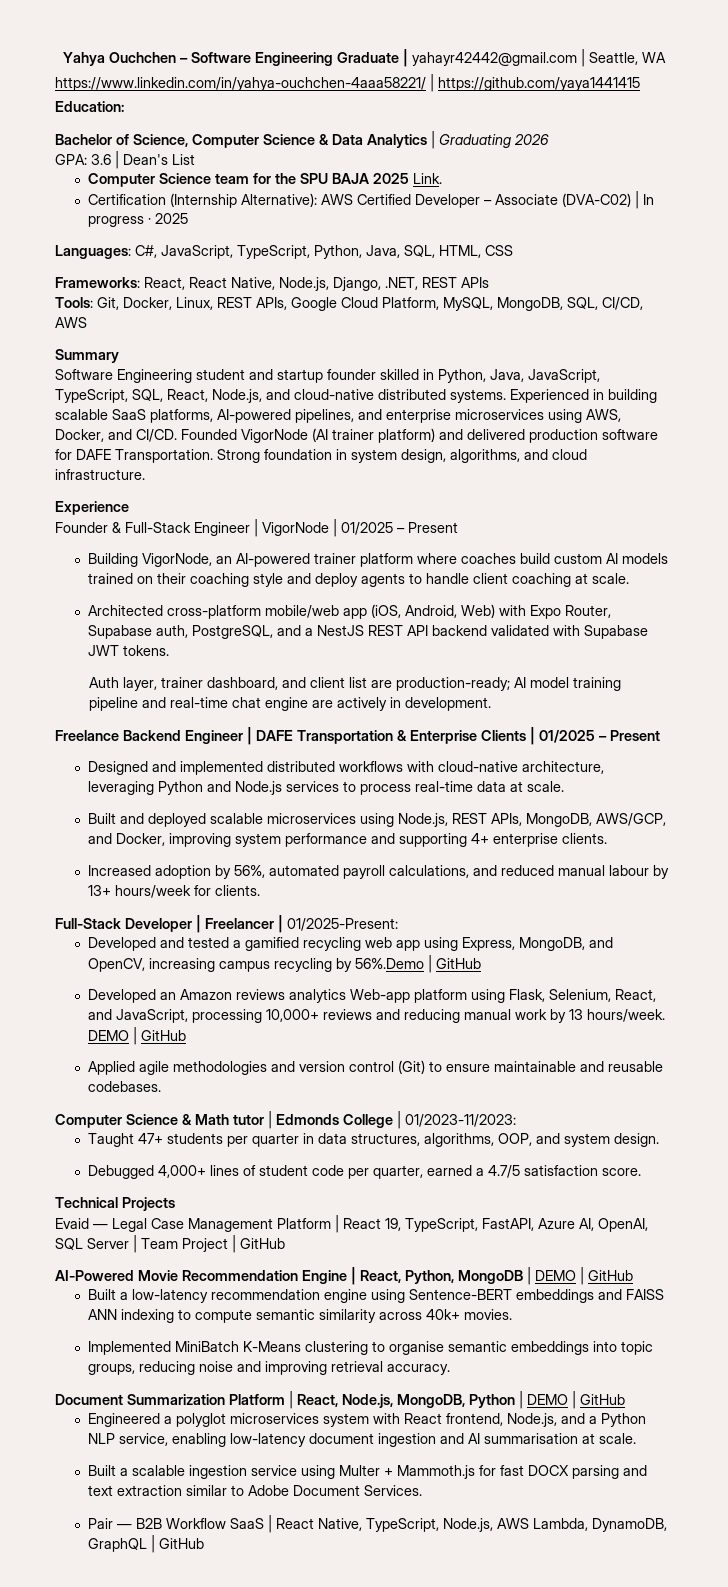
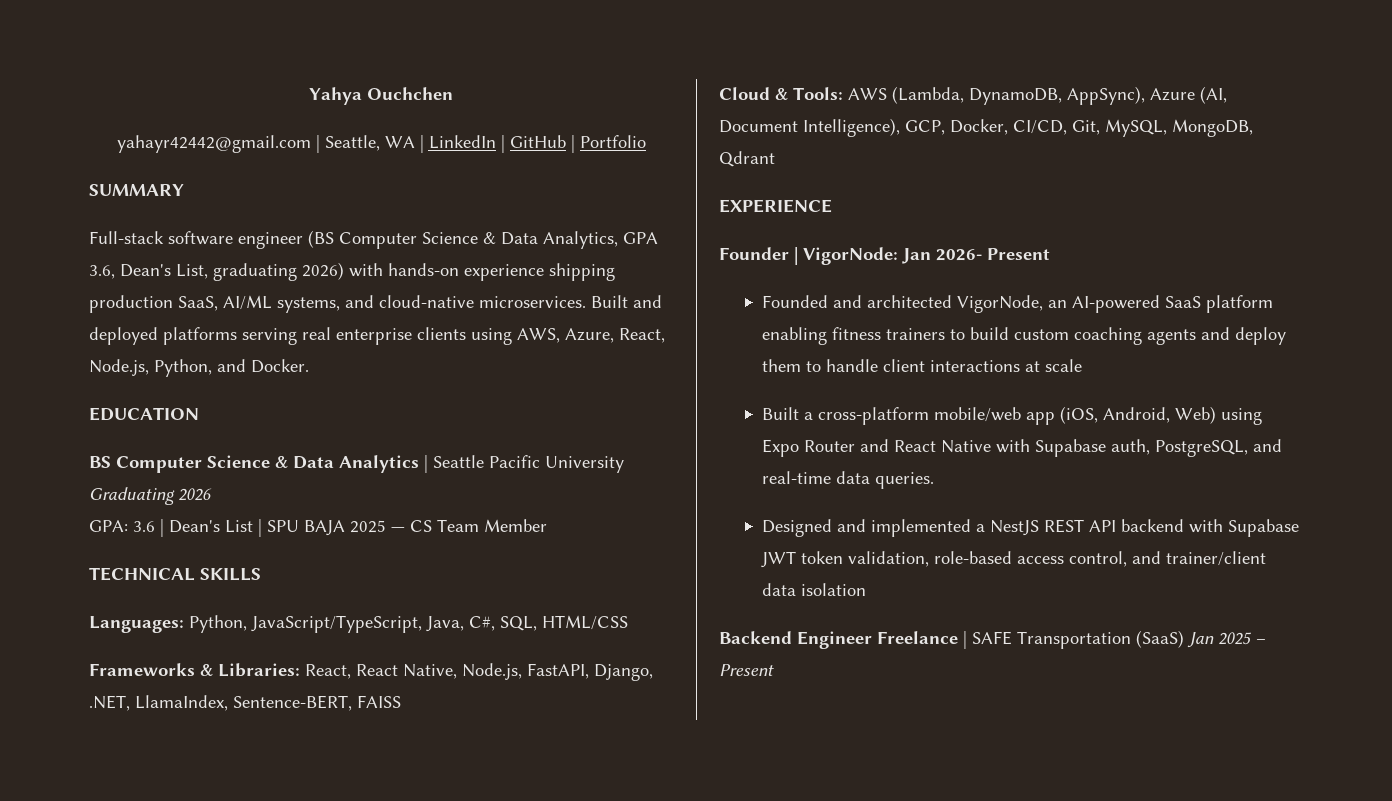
[180,49,408,67] – Software Engineering Graduate | -> (453, 93) //
[55,74,640,92] [55,101,124,112] [55,134,188,147] // https://www.linkedin.com/in/yahya-ouchchen-4aaa58221/ | https://github.com/yaya1441415 // Education: // Bachelor of Science, -> [419,135,646,153] [89,184,184,196] [89,230,658,249] [89,262,615,281] [89,295,662,313] [89,327,665,345] [89,359,309,377] [89,407,199,421] [89,456,111,468] | LinkedIn | GitHub | Portfolio // SUMMARY // Full-stack software engineer (BS Computer Science & Data Analytics, GPA 3.6, Dean's List, graduating 2026) with hands-on experience shipping production SaaS, AI/ML systems, and cloud-native microservices. Built and deployed platforms serving real enterprise clients using AWS, Azure, React, Node.js, Python, and Docker. // EDUCATION // BS
(435, 140) none -> [433,455,624,473] Seattle Pacific University
[88,173,443,187] [88,191,655,209] [88,213,189,227] [55,245,513,259] [55,277,140,288] // Computer Science team for the SPU BAJA 2025 Link. // Certification (Internship Alternative): AWS Certified Developer – Associate (DVA-C02) | In progress · 2025 // Languages: C#, JavaScript, TypeScript, Python, Java, SQL, HTML, CSS // Frameworks: -> [258,519,547,537] [89,567,261,581] [89,615,628,633] [89,663,300,677] | SPU BAJA 2025 — CS Team Member // TECHNICAL SKILLS // Languages: Python, JavaScript/TypeScript, Java, C#, SQL, HTML/CSS // Frameworks & Libraries:
(329, 284) none -> [527,663,589,679] FastAPI,
[422,277,489,288] [55,297,643,311] [55,317,87,328] [55,349,119,363] [55,369,600,383] [55,389,657,403] [55,409,621,423] [55,428,658,443] [55,449,587,463] [55,469,145,480] [55,501,129,515] [55,519,458,537] [88,553,669,567] [88,573,284,587] REST APIs // Tools: Git, Docker, Linux, REST APIs, Google Cloud Platform, MySQL, MongoDB, SQL, CI/CD, AWS // Summary // Software Engineering student and startup founder skilled in Python, Java, JavaScript, TypeScript, SQL, React, Node.js, and cloud-native distributed systems. Experienced in building scalable SaaS platforms, AI-powered pipelines, and enterprise microservices using AWS, Docker, and CI/CD. Founded VigorNode (AI trainer platform) and delivered production software for DAFE Transportation. Strong foundation in system design, algorithms, and cloud infrastructure. // Experience // Founder & Full-Stack Engineer | VigorNode | 01/2025 – Present // Building VigorNode, an AI-powered trainer platform where coaches build custom AI models trained on their coaching style -> [135,695,401,711] [719,86,1227,105] [719,118,1253,137] [719,151,775,167] [719,199,832,213] [719,247,1050,265] [761,295,1273,313] [761,327,1196,345] LlamaIndex, Sentence-BERT, FAISS // Cloud & Tools: AWS (Lambda, DynamoDB, AppSync), Azure (AI, Document Intelligence), GCP, Docker, CI/CD, Git, MySQL, MongoDB, Qdrant // EXPERIENCE // Founder | VigorNode: Jan 2026- Present // Founded and architected VigorNode, an AI-powered SaaS platform enabling fitness trainers to build custom coaching agents
[361,573,406,587] agents -> [761,359,801,372] them
[512,573,630,587] [88,605,164,616] coaching at scale. // Architected -> [929,359,1082,372] [761,407,813,420] interactions at scale // Built a
[499,605,612,619] [88,625,302,639] with Expo Router, Supabase auth, PostgreSQL, and -> [1220,408,1262,425] [761,439,1282,457] [761,471,934,489] [761,519,971,537] using Expo Router and React Native with Supabase auth, PostgreSQL, and real-time data queries. // Designed and implemented
[491,625,550,636] validated -> (1184, 525) none
[123,645,170,656] [89,677,622,691] [89,697,492,711] [55,727,660,745] [88,761,605,775] [88,781,565,795] [88,813,667,827] [88,833,608,847] [88,865,670,879] [88,885,261,898] [55,915,398,933] [88,937,614,951] [88,955,482,973] [88,989,657,1003] [88,1009,666,1023] [88,1027,187,1045] [88,1060,664,1075] [88,1081,162,1092] [55,1111,516,1129] [88,1133,660,1147] [88,1165,642,1179] [55,1197,175,1211] [55,1215,648,1233] [55,1235,285,1253] [55,1267,633,1285] [88,1289,665,1303] [88,1309,513,1323] [88,1341,654,1355] [88,1361,451,1375] [55,1391,625,1409] [88,1413,647,1427] [88,1433,637,1447] [88,1465,648,1479] [88,1485,423,1496] [88,1515,668,1533] [88,1535,205,1553] tokens. // Auth layer, trainer dashboard, and client list are production-ready; AI model training pipeline and real-time chat engine are actively in development. // Freelance Backend Engineer | DAFE Transportation & Enterprise Clients | 01/2025 – Present // Designed and implemented distributed workflows with cloud-native architecture, leveraging Python and Node.js services to process real-time data at scale. // Built and deployed scalable microservices using Node.js, REST APIs, MongoDB, AWS/GCP, and Docker, improving system performance and supporting 4+ enterprise clients. // Increased adoption by 56%, automated payroll calculations, and reduced manual labour by 13+ hours/week for clients. // Full-Stack Developer | Freelancer | 01/2025-Present: // Developed and tested a gamified recycling web app using Express, MongoDB, and OpenCV, increasing campus recycling by 56%.Demo | GitHub // Developed an Amazon reviews analytics Web-app platform using Flask, Selenium, React, and JavaScript, processing 10,000+ reviews and reducing manual work by 13 hours/week. DEMO | GitHub // Applied agile methodologies and version control (Git) to ensure maintainable and reusable codebases. // Computer Science & Math tutor | Edmonds College | 01/2023-11/2023: // Taught 47+ students per quarter in data structures, algorithms, OOP, and system design. // Debugged 4,000+ lines of student code per quarter, earned a 4.7/5 satisfaction score. // Technical Projects // Evaid — Legal Case Management Platform | React 19, TypeScript, FastAPI, Azure AI, OpenAI, SQL Server | Team Project | GitHub // AI-Powered Movie Recommendation Engine | React, Python, MongoDB | DEMO | GitHub // Built a low-latency recommendation engine using Sentence-BERT embeddings and FAISS ANN indexing to compute semantic similarity across 40k+ movies. // Implemented MiniBatch K-Means clustering to organise semantic embeddings into topic groups, reducing noise and improving retrieval accuracy. // Document Summarization Platform | React, Node.js, MongoDB, Python | DEMO | GitHub // Engineered a polyglot microservices system with React frontend, Node.js, and a Python NLP service, enabling low-latency document ingestion and AI summarisation at scale. // Built a scalable ingestion service using Multer + Mammoth.js for fast DOCX parsing and text extraction similar to Adobe Document Services. // Pair — B2B Workflow SaaS | React Native, TypeScript, Node.js, AWS Lambda, DynamoDB, GraphQL | GitHub -> [800,551,1266,567] [761,583,866,596] [719,630,1266,649] [719,664,774,676] token validation, role-based access control, and trainer/client data isolation // Backend Engineer Freelance | SAFE Transportation (SaaS) Jan 2025 – Present

